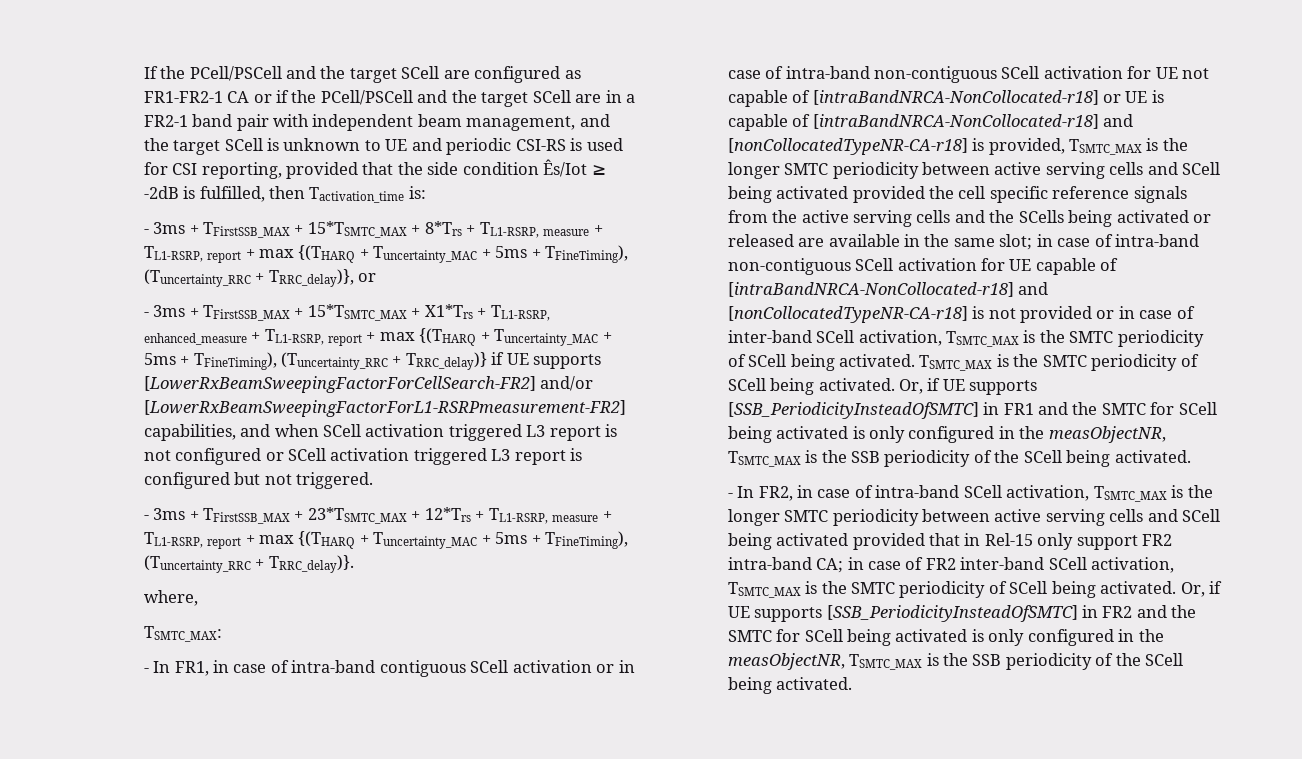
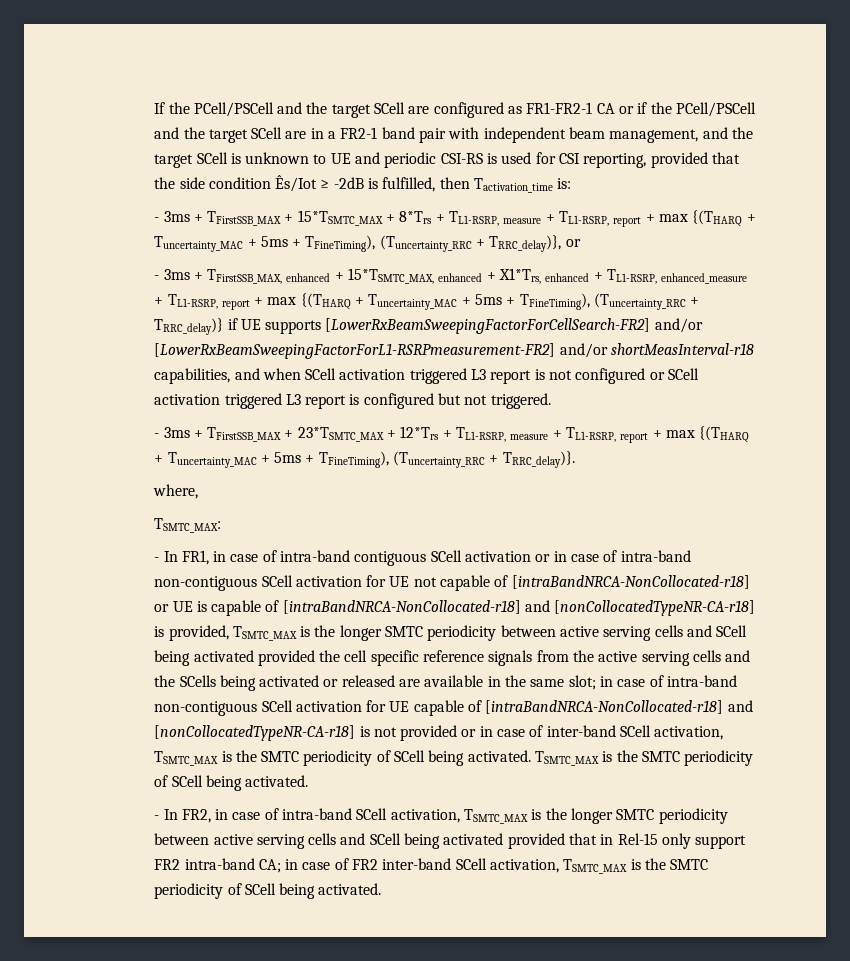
[203,304,473,321] TFirstSSB_MAX + 15*TSMTC_MAX + X1*Trs -> [207,268,590,284] TFirstSSB_MAX, enhanced + 15*TSMTC_MAX, enhanced + X1*Trs, enhanced
(626, 408) none -> [559,343,754,358] and/or shortMeasInterval-r18
[899,378,1038,395] [727,402,1217,419] [727,426,1166,443] [727,450,1191,467] Or, if UE supports [SSB_PeriodicityInsteadOfSMTC] in FR1 and the SMTC for SCell being activated is only configured in the measObjectNR, TSMTC_MAX is the SSB periodicity of the SCell being activated. -> (309, 781) none
[1180,581,1223,597] [727,605,1197,622] [727,629,1164,646] [727,653,1184,670] [727,677,853,694] Or, if UE supports [SSB_PeriodicityInsteadOfSMTC] in FR2 and the SMTC for SCell being activated is only configured in the measObjectNR, TSMTC_MAX is the SSB periodicity of the SCell being activated. -> (382, 889) none

